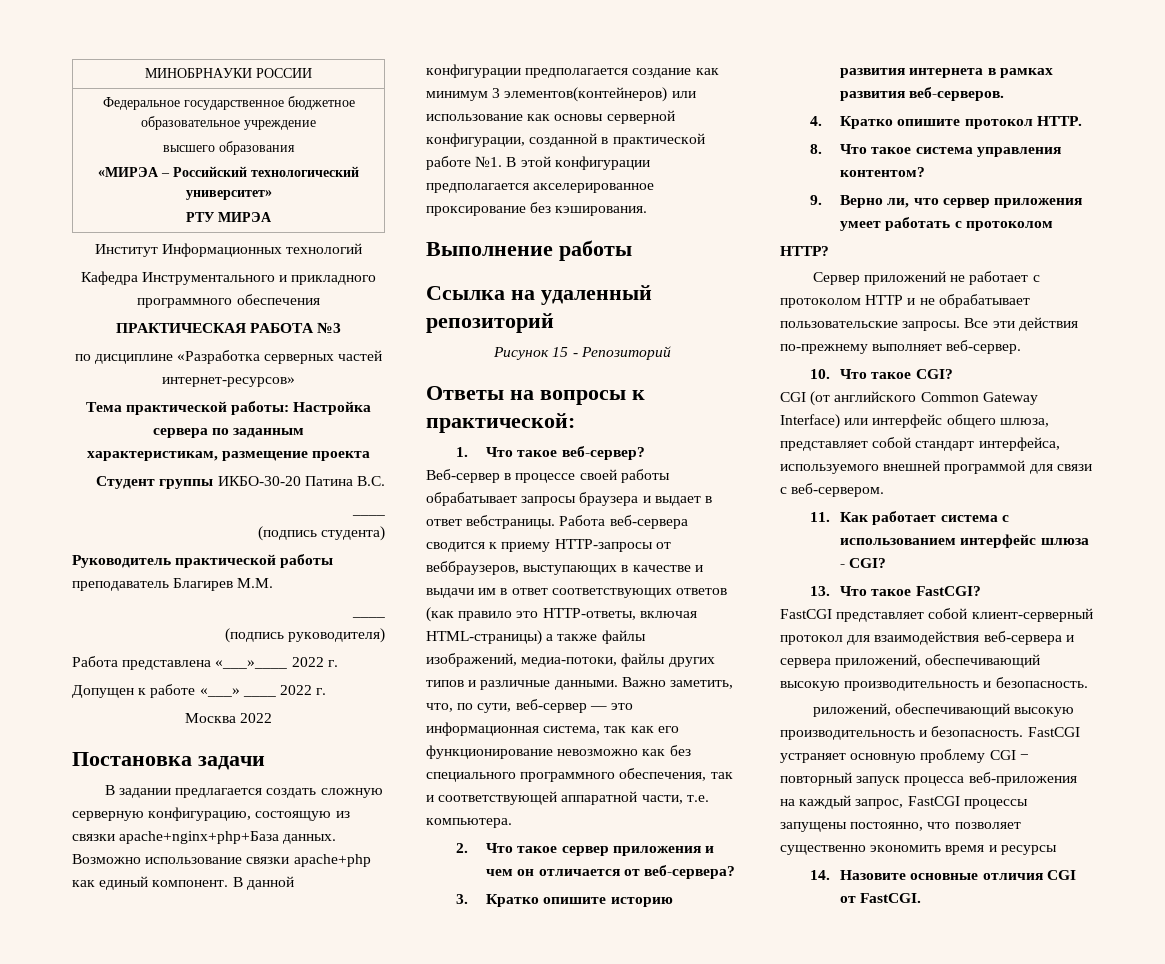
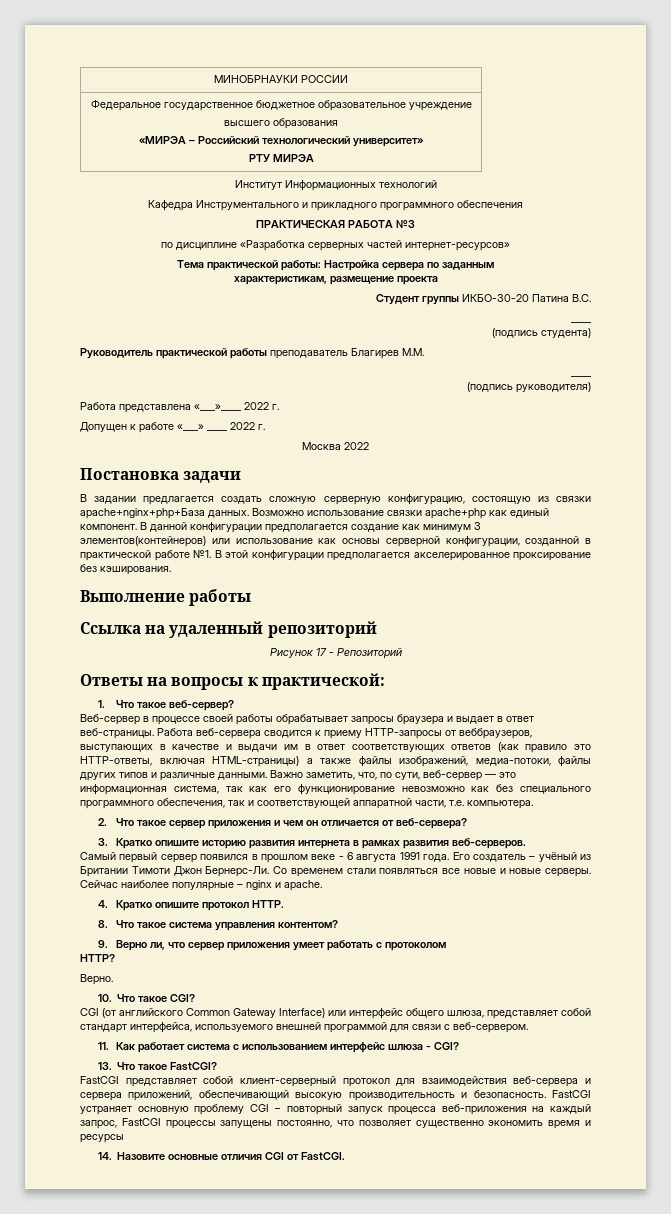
[552,347,569,357] 15 -> [315,648,327,656] 17
[466,515,556,529] вебстраницы. -> [80,728,154,739] веб-страницы.
(1005, 94) none -> [80,852,591,863] [80,866,591,877] [80,880,322,891] // Самый первый сервер появился в прошлом веке - 6 августа 1991 года. Его создатель – учёный из Британии Тимоти Джон Бернерс-Ли. Со временем стали появляться все новые и новые серверы. Сейчас наиболее популярные – nginx и apache.
[812,271,1040,285] [780,294,1030,308] [780,317,1078,331] [780,340,1022,354] Сервер приложений не работает с протоколом HTTP и не обрабатывает пользовательские запросы. Все эти действия по-прежнему выполняет веб-сервер. -> [80,974,113,985] Верно.
[812,703,1075,717] [780,726,1024,740] // риложений, обеспечивающий высокую производительность и безопасность. -> (546, 1094) none

